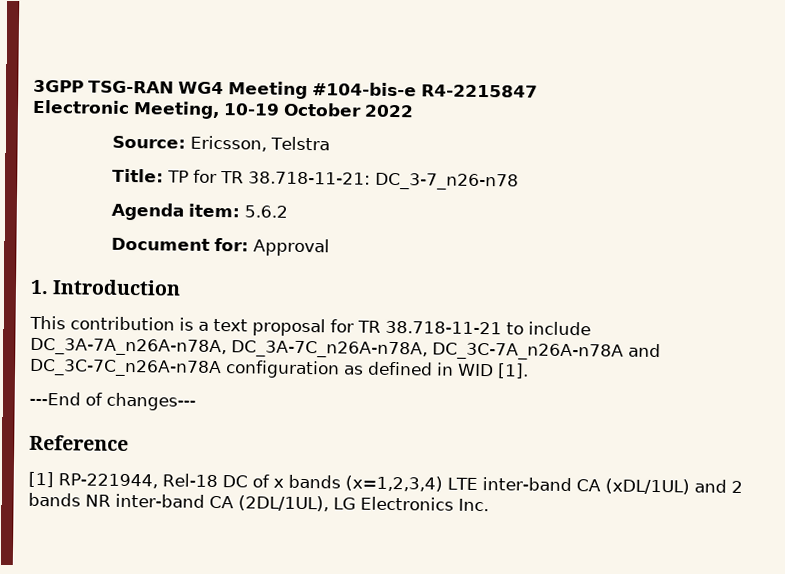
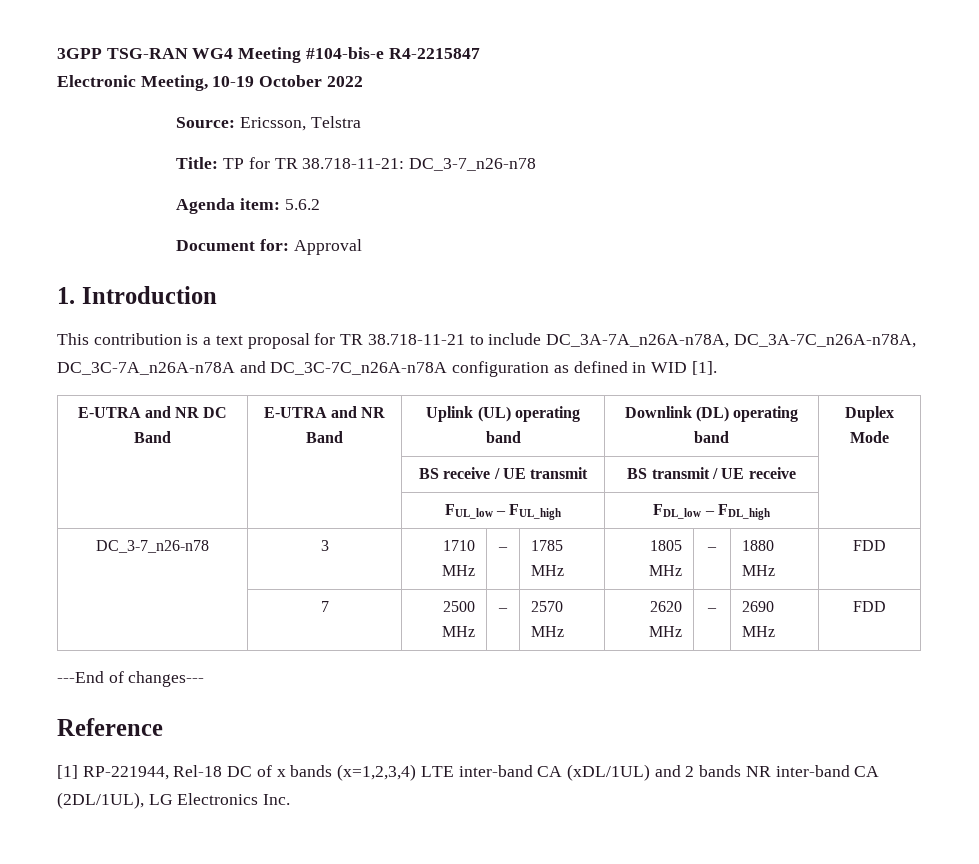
(529, 371) none -> [77,406,228,418] [134,431,171,443] [263,406,386,418] [306,431,343,443] [426,406,580,422] [485,431,521,443] [624,406,799,422] [694,431,729,443] [845,406,894,422] [850,431,889,443] [418,467,589,479] [627,467,796,479] [444,504,562,520] [653,504,770,520] [96,540,209,553] [320,540,329,551] [442,540,475,551] [441,565,475,576] [498,547,508,551] [531,540,564,551] [531,565,565,576] [649,540,682,551] [648,565,682,576] [707,547,717,551] [742,540,775,551] [742,565,776,576] [853,540,886,551] [320,601,329,612] [442,601,475,612] [441,626,475,637] [498,608,508,612] [531,601,564,612] [531,626,565,637] [649,601,682,612] [648,626,682,637] [707,608,717,612] [742,601,775,612] [742,626,776,637] [853,601,886,612] // E-UTRA and NR DC Band | E-UTRA and NR Band | Uplink (UL) operating band | Downlink (DL) operating band | Duplex Mode // | | BS receive / UE transmit | BS transmit / UE receive | // | | FUL_low – FUL_high | FDL_low – FDL_high | // DC_3-7_n26-n78 | 3 | 1710 MHz | – | 1785 MHz | 1805 MHz | – | 1880 MHz | FDD // | 7 | 2500 MHz | – | 2570 MHz | 2620 MHz | – | 2690 MHz | FDD

